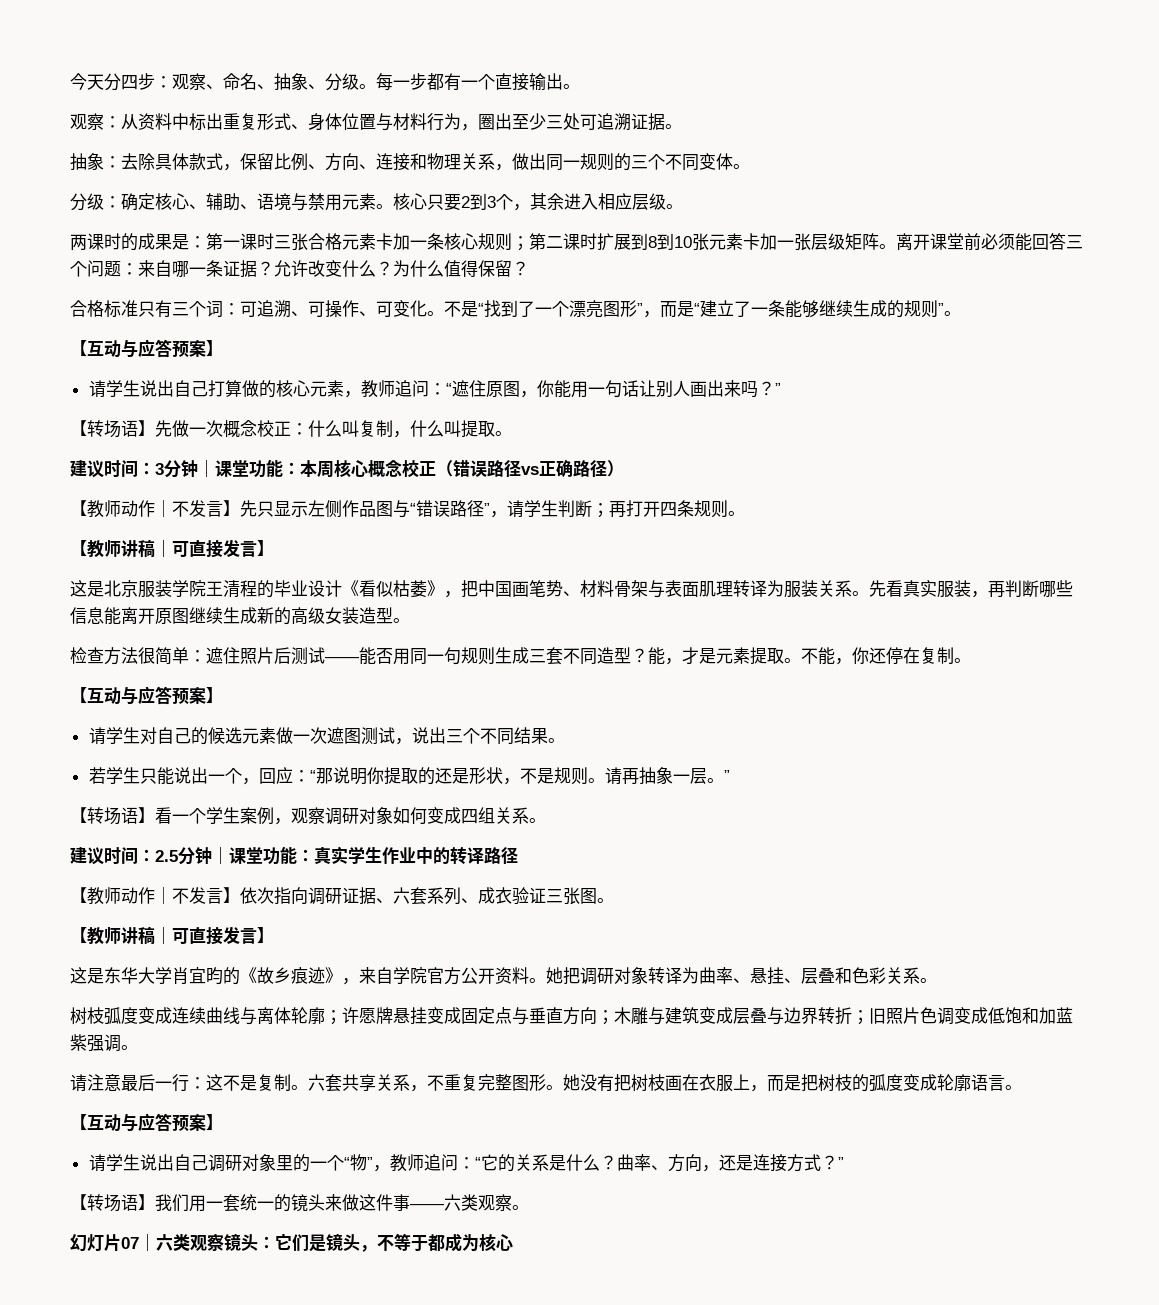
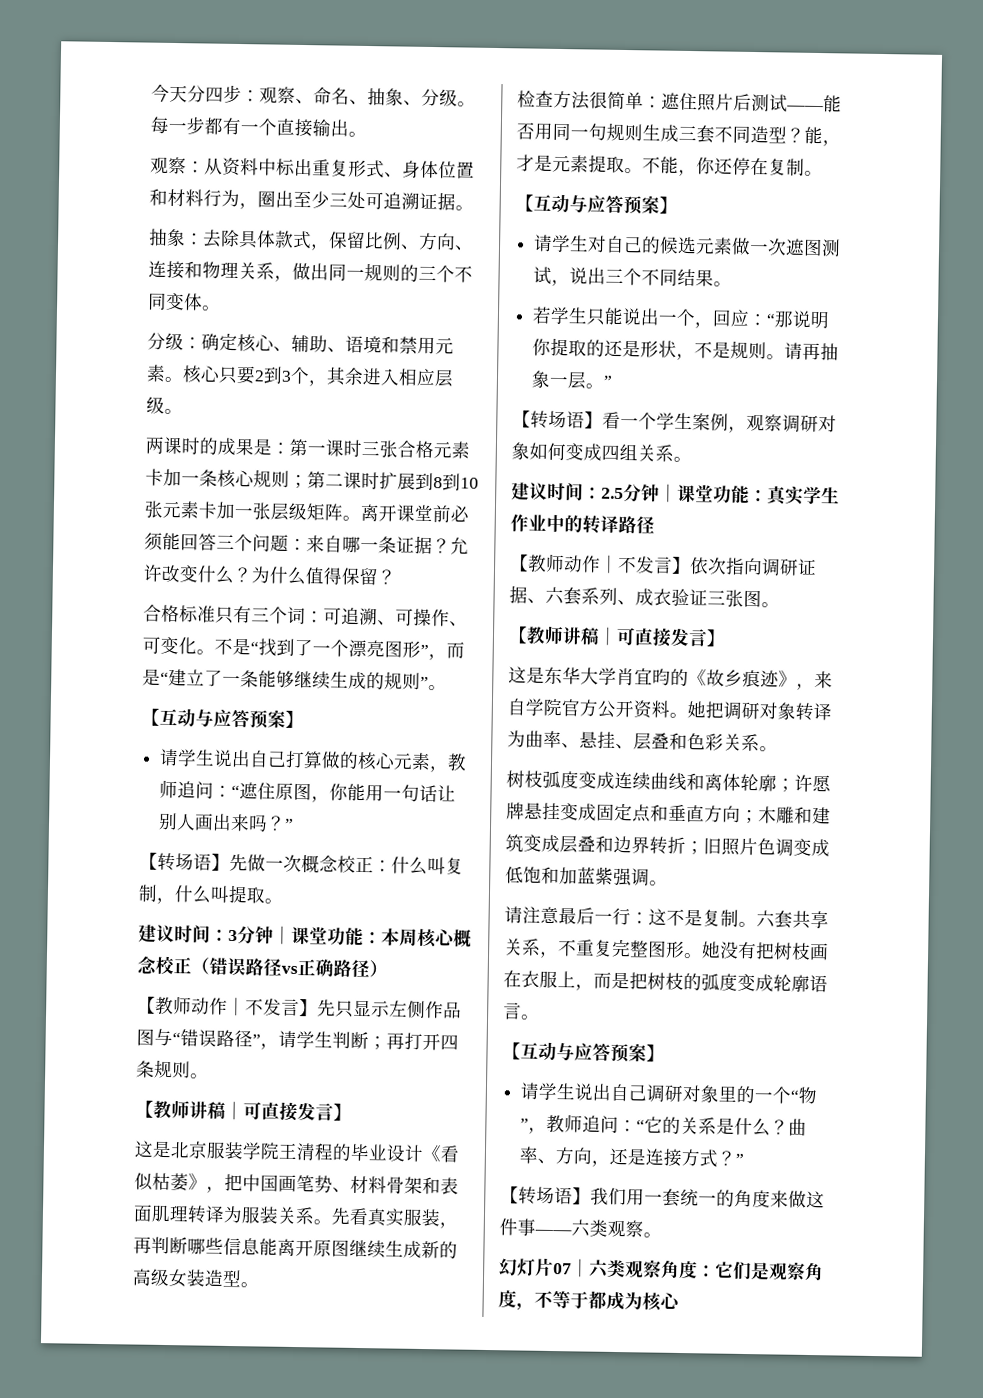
[376,113,393,131] 与 -> [149,188,168,206] 和
[291,193,308,211] 与 -> [381,336,400,354] 和
[648,580,665,598] 与 -> [422,1176,441,1195] 和
[240,1007,257,1025] 与 -> [686,773,705,791] 和
[512,1007,529,1025] 与 -> [650,804,669,822] 和
[648,1007,665,1025] 与 -> [794,806,813,824] 和
[767,1007,784,1025] 与 -> [595,835,614,853] 和
[291,1194,325,1212] 镜头 -> [734,1189,771,1208] 角度
[224,1233,258,1251] 镜头 -> [661,1260,698,1279] 角度
[326,1233,360,1251] 镜头 -> [769,1261,824,1281] [498,1290,517,1308] 观察角度

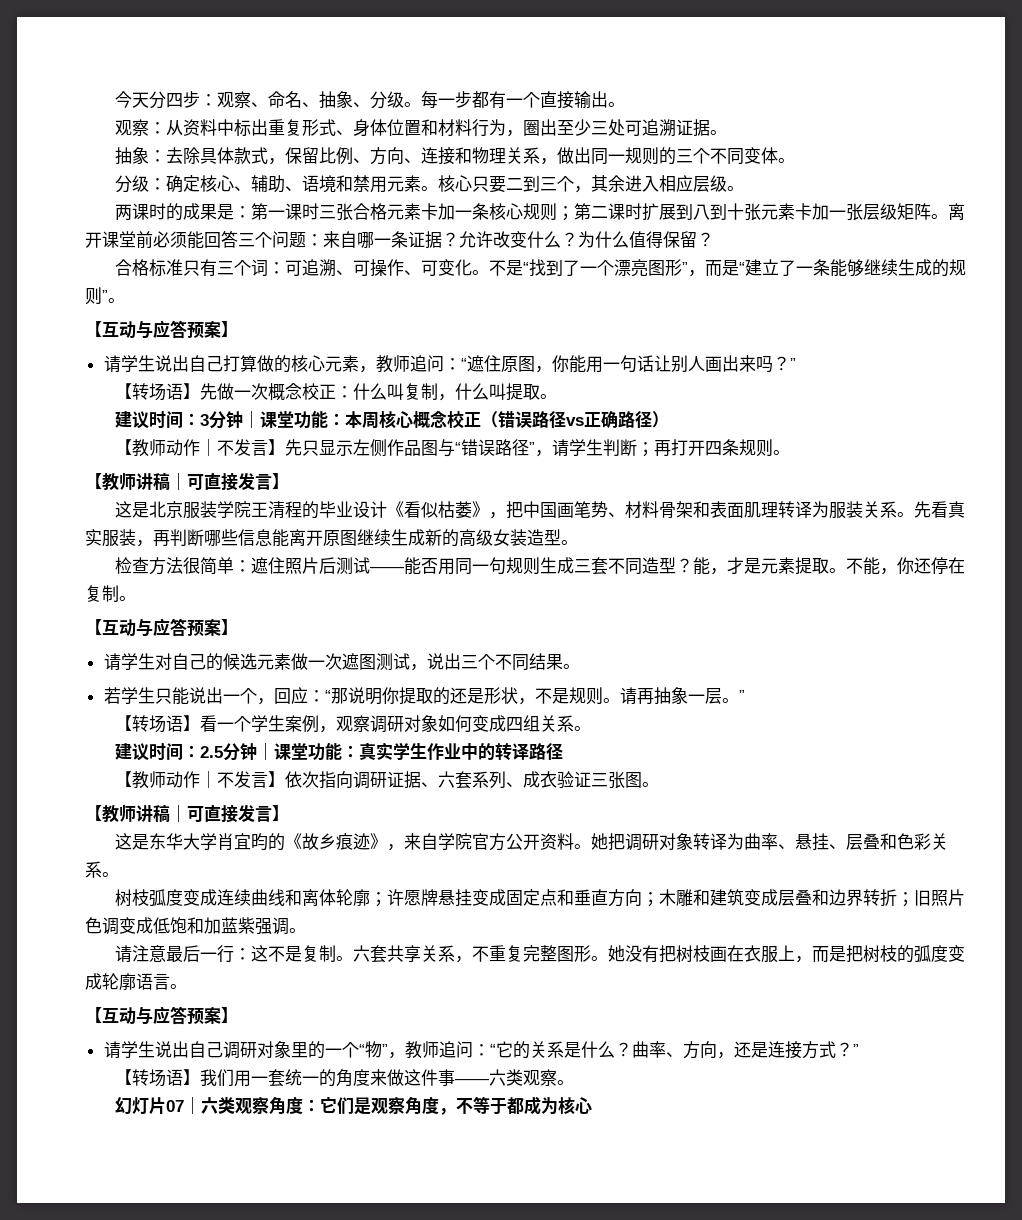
[254,366,292,384] 2到3 -> [505,175,557,192] 二到三
[433,473,479,491] 8到10 -> [692,203,744,220] 八到十

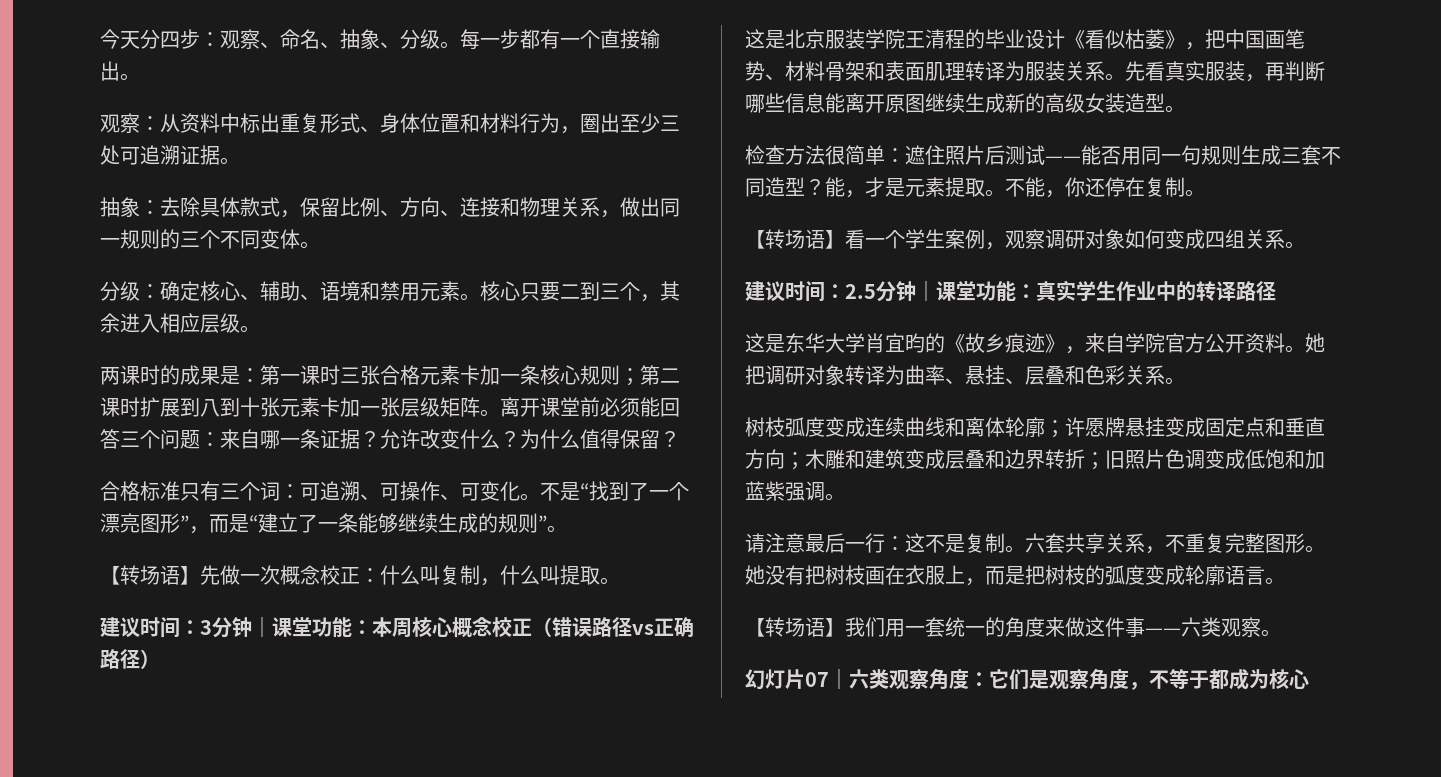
[85,320,238,339] [103,355,796,373] // 【互动与应答预案】 // 请学生说出自己打算做的核心元素，教师追问：“遮住原图，你能用一句话让别人画出来吗？” -> (567, 529) none
[114,439,790,457] [85,472,289,491] // 【教师动作｜不发言】先只显示左侧作品图与“错误路径”，请学生判断；再打开四条规则。 // 【教师讲稿｜可直接发言】 -> (160, 659) none
[85,618,238,637] [103,653,580,671] [103,687,745,705] // 【互动与应答预案】 // 请学生对自己的候选元素做一次遮图测试，说出三个不同结果。 // 若学生只能说出一个，回应：“那说明你提取的还是形状，不是规则。请再抽象一层。” -> (1205, 193) none
[114,771,659,789] [85,804,289,823] // 【教师动作｜不发言】依次指向调研证据、六套系列、成衣验证三张图。 // 【教师讲稿｜可直接发言】 -> (1276, 291) none
[85,1006,238,1025] [103,1041,859,1059] // 【互动与应答预案】 // 请学生说出自己调研对象里的一个“物”，教师追问：“它的关系是什么？曲率、方向，还是连接方式？” -> (1285, 581) none

